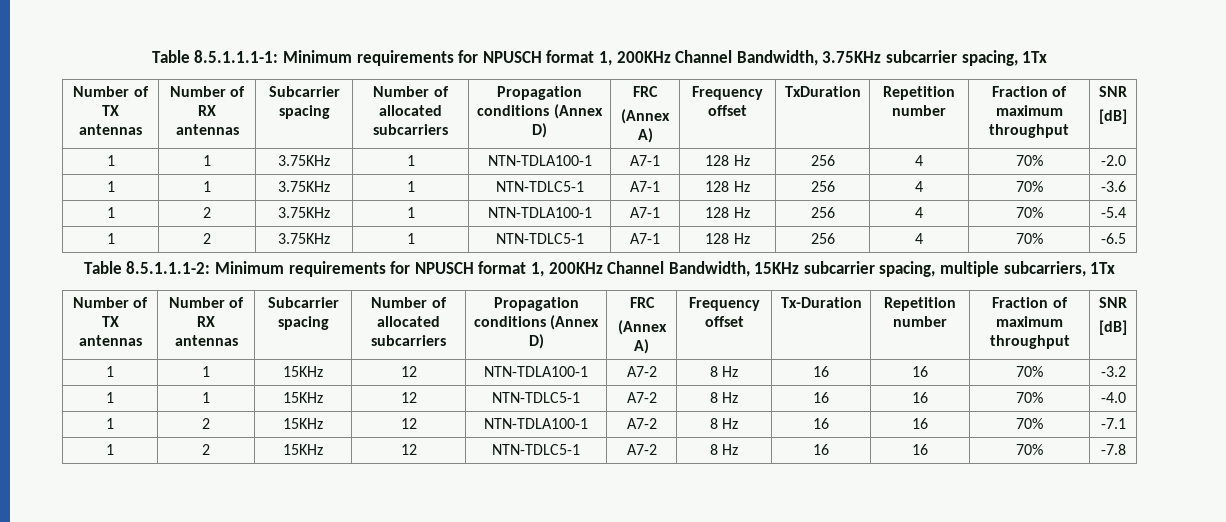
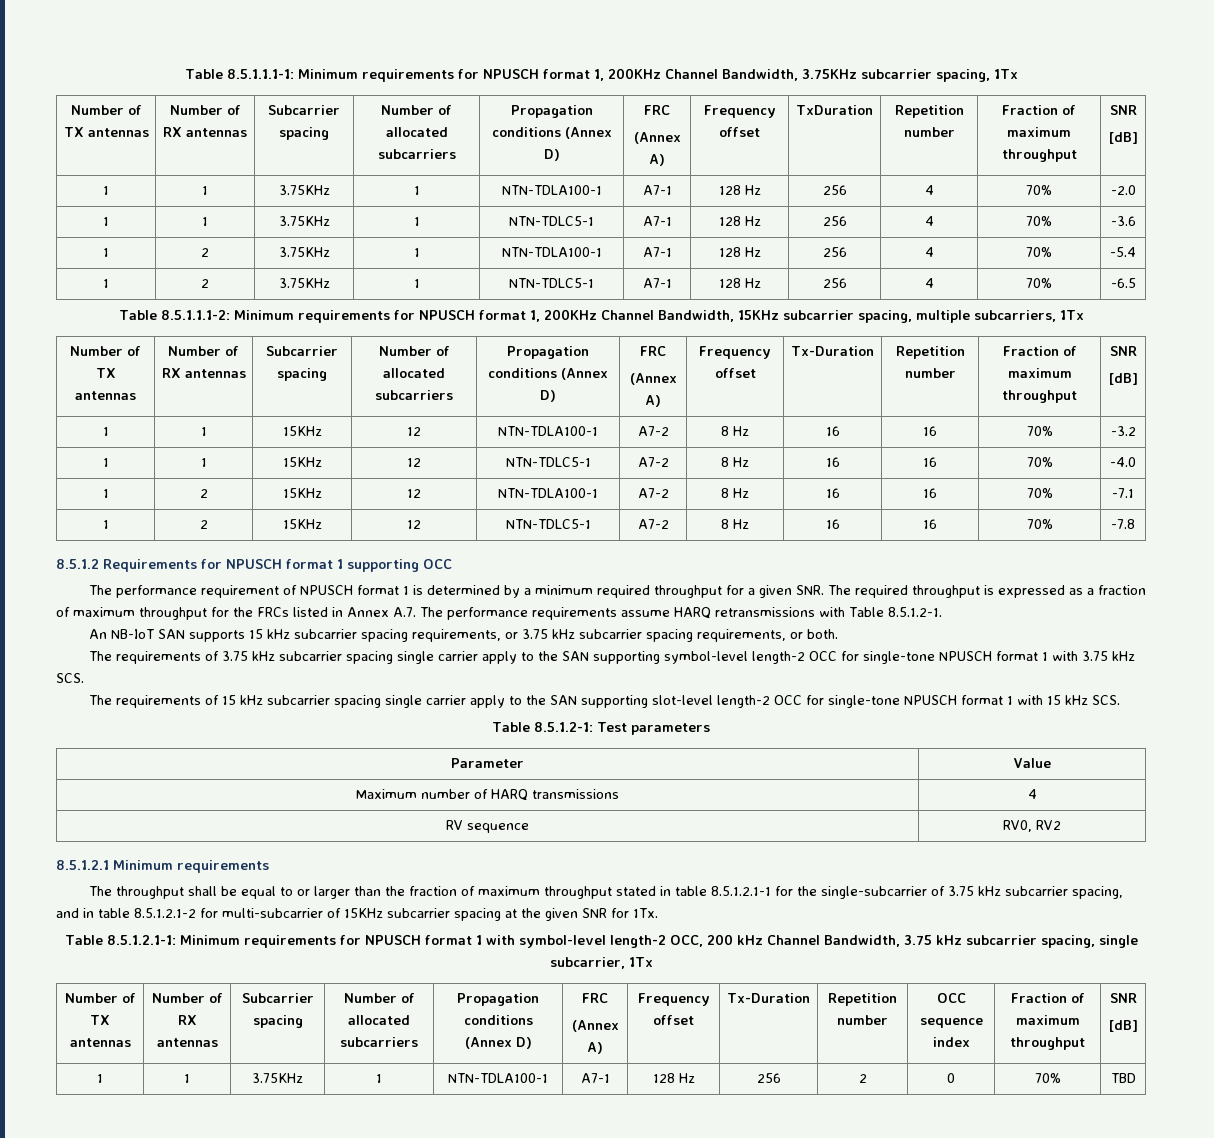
(1126, 449) none -> [56,559,452,572] [88,585,1146,598] [56,607,942,620] [88,629,838,642] [88,651,1135,664] [56,673,84,683] [88,695,1120,708] [491,722,711,735] [451,758,524,768] [1013,758,1051,768] [356,789,619,801] [1027,789,1037,799] [446,820,529,833] [1003,820,1061,832] [56,860,269,873] [88,886,1123,899] [56,908,658,921] [64,934,1138,948] [549,957,653,969] [64,993,136,1003] [90,1015,110,1025] [69,1038,131,1047] [151,993,223,1003] [177,1015,197,1025] [156,1038,218,1047] [241,993,314,1003] [252,1015,303,1028] [343,993,415,1003] [347,1015,410,1025] [339,1037,418,1047] [456,993,539,1006] [463,1015,533,1025] [464,1037,532,1049] [582,993,608,1003] [571,1020,619,1032] [587,1042,603,1054] [637,993,710,1006] [653,1015,694,1025] [727,993,810,1003] [828,993,897,1006] [837,1015,888,1025] [936,993,966,1003] [919,1018,983,1028] [932,1037,970,1047] [1010,993,1085,1003] [1015,1015,1080,1025] [1010,1037,1085,1050] [1109,993,1137,1003] [1108,1020,1138,1032] [97,1074,103,1083] [184,1074,190,1083] [252,1073,303,1083] [375,1074,382,1083] [447,1073,548,1083] [580,1073,610,1083] [652,1073,695,1083] [756,1073,781,1083] [858,1074,867,1083] [947,1073,955,1083] [1034,1073,1061,1083] [1110,1073,1136,1083] // 8.5.1.2 Requirements for NPUSCH format 1 supporting OCC // The performance requirement of NPUSCH format 1 is determined by a minimum required throughput for a given SNR. The required throughput is expressed as a fraction of maximum throughput for the FRCs listed in Annex A.7. The performance requirements assume HARQ retransmissions with Table 8.5.1.2-1. // An NB-IoT SAN supports 15 kHz subcarrier spacing requirements, or 3.75 kHz subcarrier spacing requirements, or both. // The requirements of 3.75 kHz subcarrier spacing single carrier apply to the SAN supporting symbol-level length-2 OCC for single-tone NPUSCH format 1 with 3.75 kHz SCS. // The requirements of 15 kHz subcarrier spacing single carrier apply to the SAN supporting slot-level length-2 OCC for single-tone NPUSCH format 1 with 15 kHz SCS. // Table 8.5.1.2-1: Test parameters // Parameter | Value // Maximum number of HARQ transmissions | 4 // RV sequence | RV0, RV2 // 8.5.1.2.1 Minimum requirements // The throughput shall be equal to or larger than the fraction of maximum throughput stated in table 8.5.1.2.1-1 for the single-subcarrier of 3.75 kHz subcarrier spacing, and in table 8.5.1.2.1-2 for multi-subcarrier of 15KHz subcarrier spacing at the given SNR for 1Tx. // Table 8.5.1.2.1-1: Minimum requirements for NPUSCH format 1 with symbol-level length-2 OCC, 200 kHz Channel Bandwidth, 3.75 kHz subcarrier spacing, single subcarrier, 1Tx // Number of TX antennas | Number of RX antennas | Subcarrier spacing | Number of allocated subcarriers | Propagation conditions (Annex D) | FRC // (Annex A) | Frequency offset | Tx-Duration | Repetition number | OCC sequence index | Fraction of maximum throughput | SNR // [dB] // 1 | 1 | 3.75KHz | 1 | NTN-TDLA100-1 | A7-1 | 128 Hz | 256 | 2 | 0 | 70% | TBD

